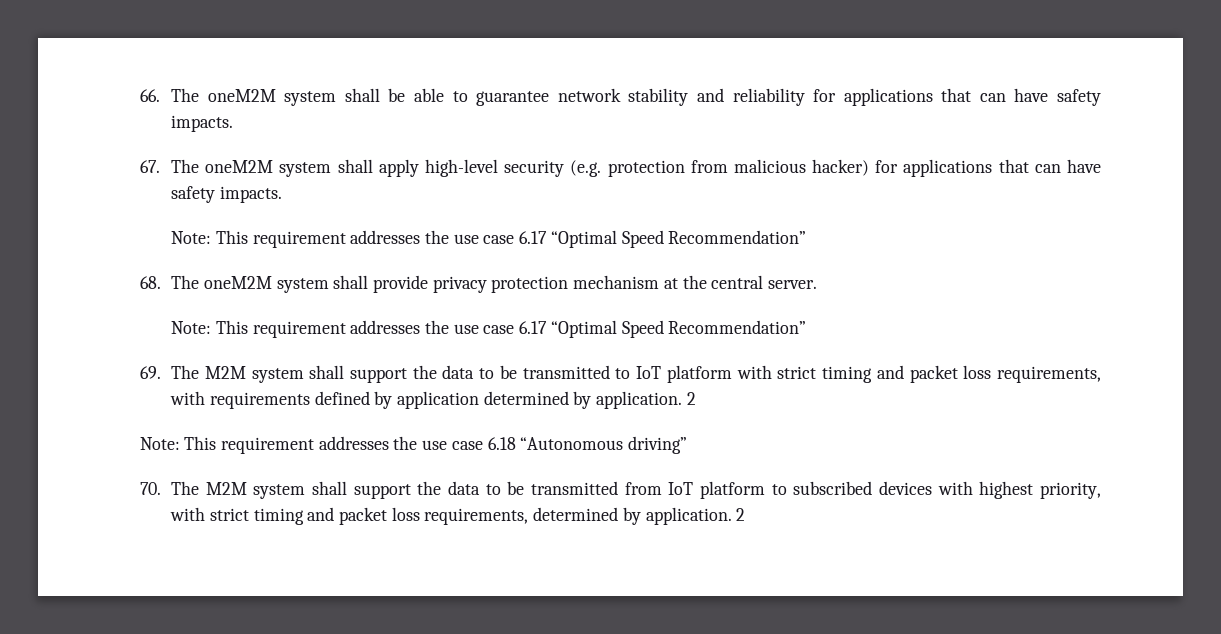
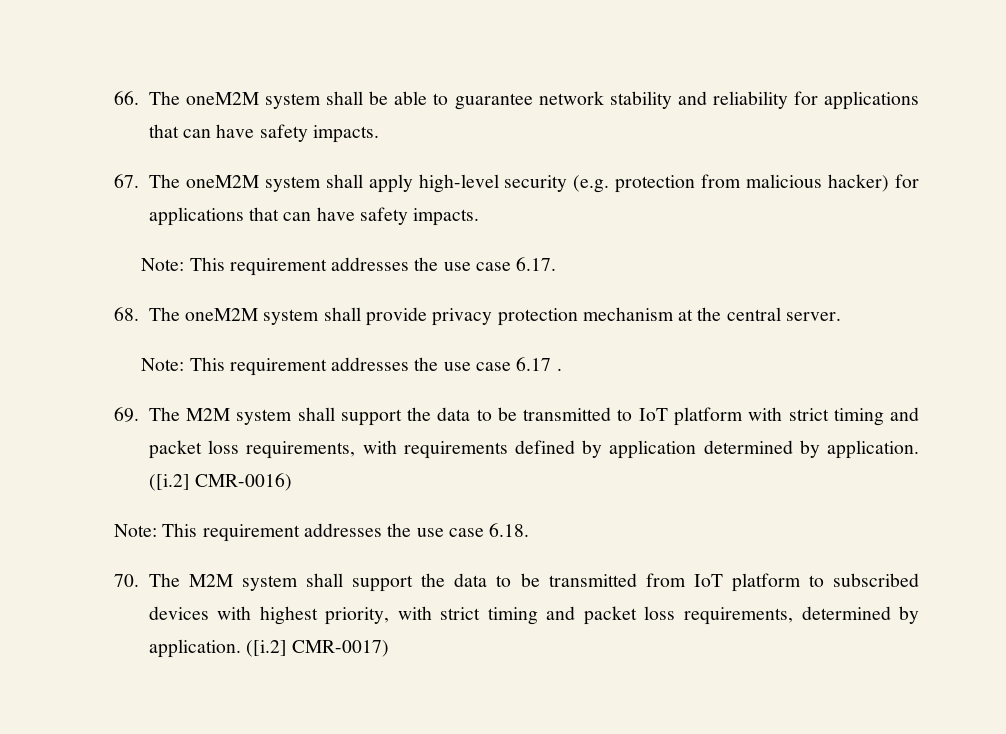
[519,230,807,248] 6.17 “Optimal Speed Recommendation” -> [516,257,557,271] 6.17.
[550,320,807,338] “Optimal Speed Recommendation” -> [556,368,562,371] .
[686,392,696,405] [139,436,688,454] 2 // Note: This requirement addresses the use case 6.18 “Autonomous driving” -> [148,473,293,491] [114,523,530,542] ([i.2] CMR-0016) // Note: This requirement addresses the use case 6.18.
[736,508,746,521] 2 -> [246,640,390,657] ([i.2] CMR-0017)

